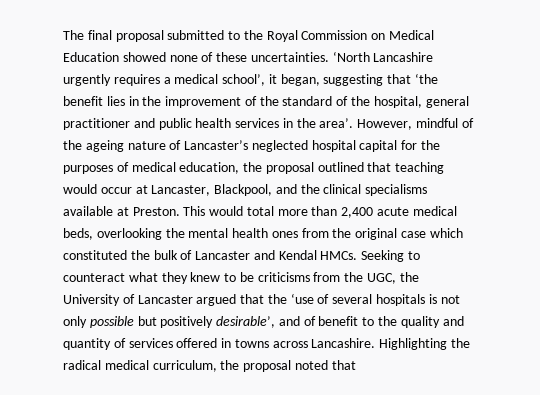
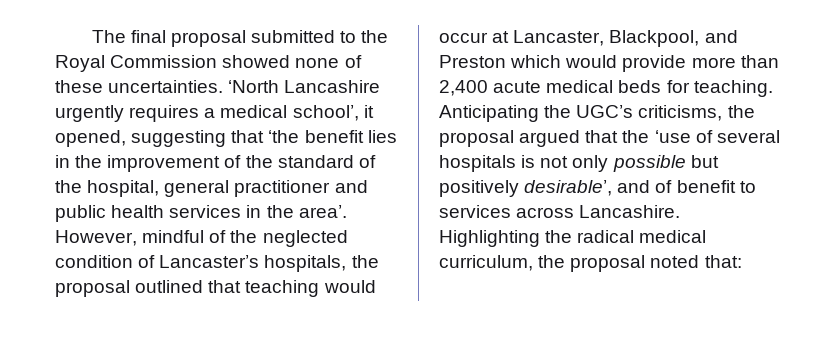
[371,30,435,40] [63,52,119,62] on Medical Education -> (218, 61) none
[280,74,320,86] began, -> [55,130,126,147] opened,
[85,140,441,152] [63,162,240,174] ageing nature of Lancaster’s neglected hospital capital for the purposes of medical education, -> [262,230,348,247] [55,255,347,272] neglected condition of Lancaster’s hospitals,
[300,184,428,196] [63,206,274,216] the clinical specialisms available at Preston. This would total -> [439,55,687,72] Preston which would provide
[63,228,463,240] [63,250,421,262] [63,272,419,284] [63,294,193,306] beds, overlooking the mental health ones from the original case which constituted the bulk of Lancaster and Kendal HMCs. Seeking to counteract what they knew to be criticisms from the UGC, the University of Lancaster -> [618,80,773,97] [439,105,755,122] [439,130,514,147] beds for teaching. Anticipating the UGC’s criticisms, the proposal
[378,316,464,328] [63,338,269,350] the quality and quantity of services offered in towns -> [439,205,511,218] services
[331,360,356,370] that -> [704,255,742,268] that:

